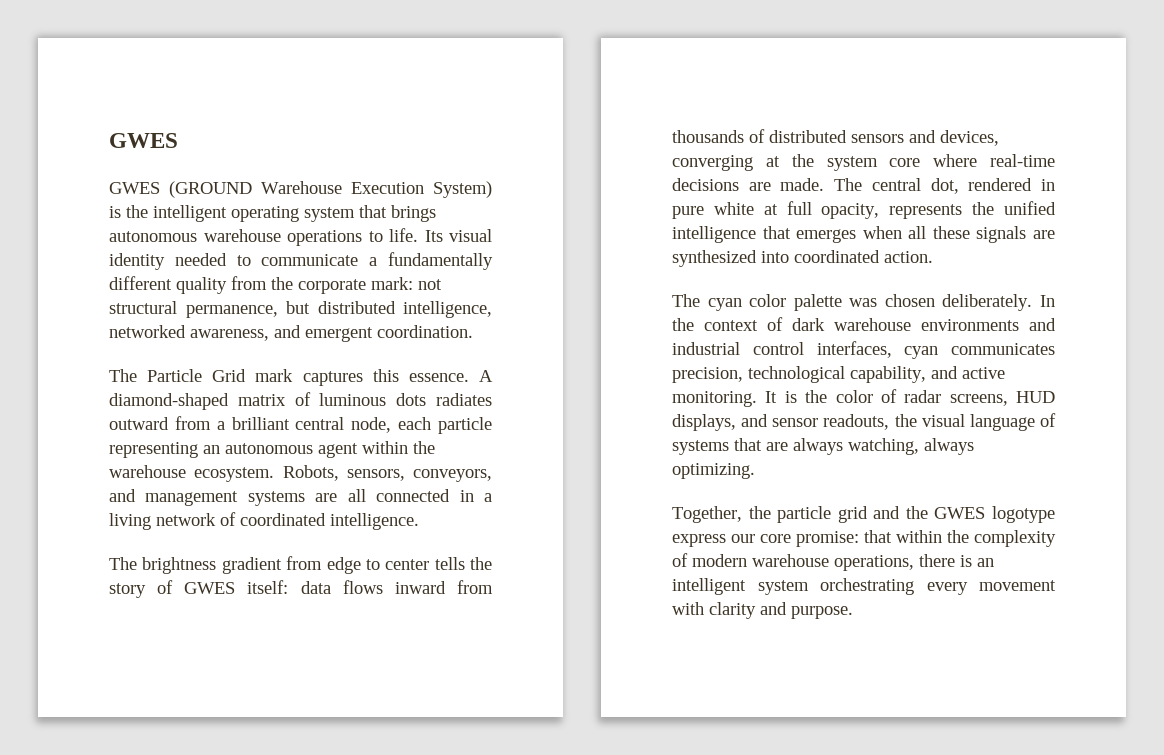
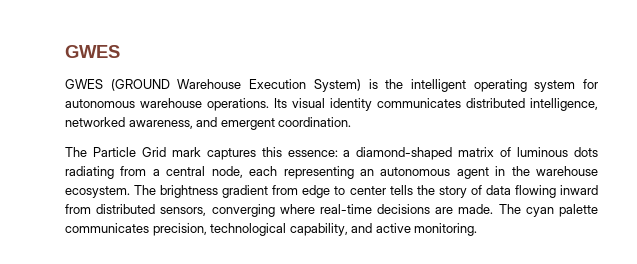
[359,205,436,222] [109,228,492,246] [109,252,493,270] [109,276,442,294] [109,301,310,318] that brings autonomous warehouse operations to life. Its visual identity needed to communicate a fundamentally different quality from the corporate mark: not structural permanence, but -> [582,79,598,89] [65,98,461,111] for autonomous warehouse operations. Its visual identity communicates
[408,370,494,382] essence. A -> [287,150,351,157] essence: a
[436,393,493,406] [109,417,169,430] radiates outward -> [65,166,114,179] radiating
[231,417,290,430] brilliant -> (160, 172) none
[438,417,492,434] particle -> (278, 171) none
[362,441,408,454] within -> [495,166,506,176] in
[282,465,492,482] [109,489,492,506] [109,512,419,530] Robots, sensors, conveyors, and management systems are all connected in a living network of coordinated intelligence. // -> (130, 192) none
[184,580,493,594] [672,129,999,146] [672,154,921,171] GWES itself: data flows inward from thousands of distributed sensors and devices, converging at the system core -> [485,185,598,198] [65,204,275,217] data flowing inward from distributed sensors, converging
[871,178,1055,194] [672,201,1056,219] [672,226,1055,243] [672,250,933,267] [672,294,1055,311] [672,317,1056,331] [672,341,939,359] central dot, rendered in pure white at full opacity, represents the unified intelligence that emerges when all these signals are synthesized into coordinated action. // The cyan color palette was chosen deliberately. In the context of dark warehouse environments and industrial control interfaces, cyan -> [525,204,598,217] cyan palette
[765,389,1055,406] [672,413,1056,431] [672,438,974,455] [672,463,755,479] [672,506,1055,523] [672,530,1056,547] [672,553,994,571] [672,578,1056,595] [672,602,853,619] It is the color of radar screens, HUD displays, and sensor readouts, the visual language of systems that are always watching, always optimizing. // Together, the particle grid and the GWES logotype express our core promise: that within the complexity of modern warehouse operations, there is an intelligent system orchestrating every movement with clarity and purpose. -> (478, 229) none

